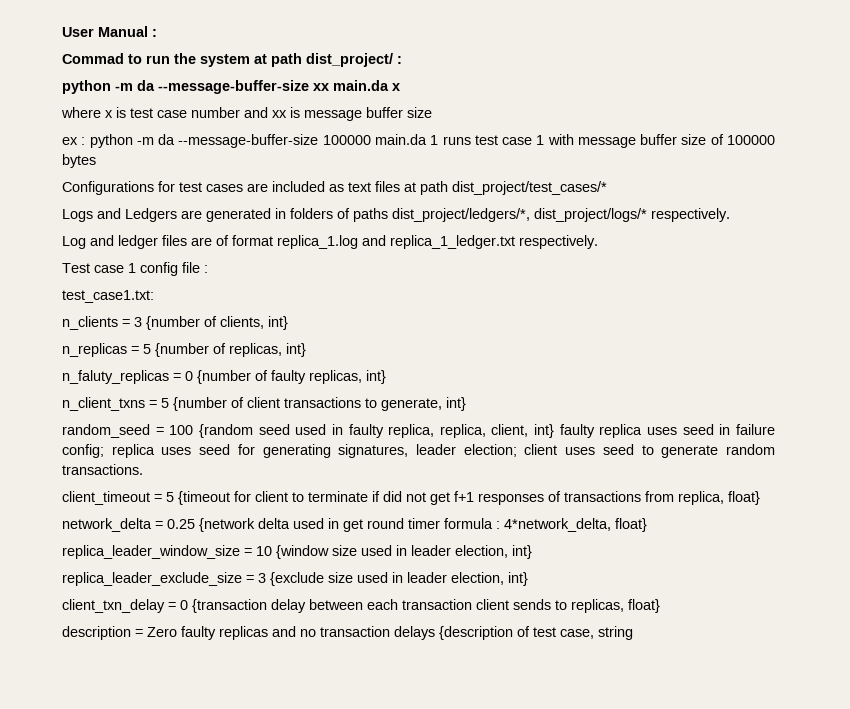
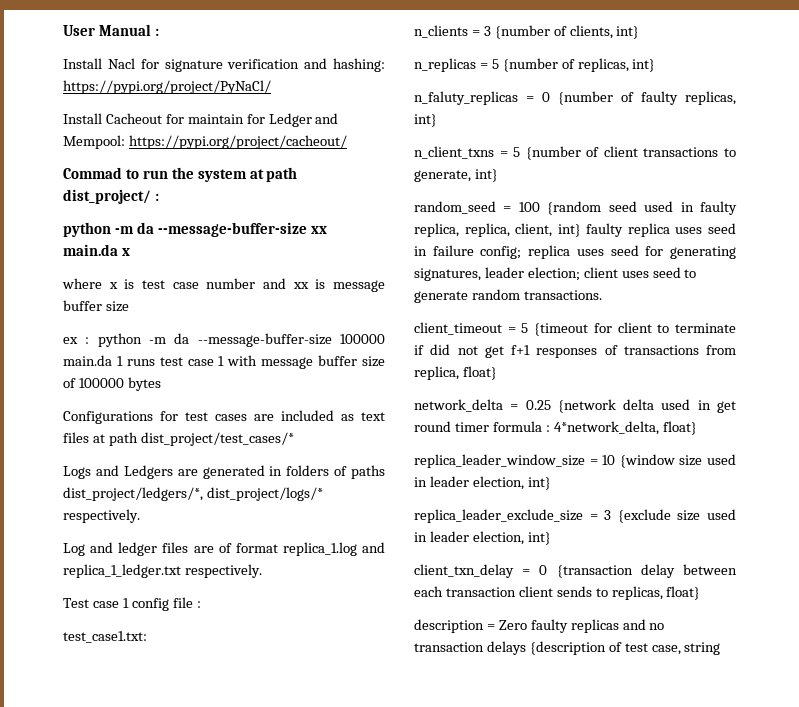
(157, 33) none -> [63,58,385,72] [63,80,271,94] [63,113,339,127] [63,135,347,149] // Install Nacl for signature verification and hashing: https://pypi.org/project/PyNaCl/ // Install Cacheout for maintain for Ledger and Mempool: https://pypi.org/project/cacheout/

